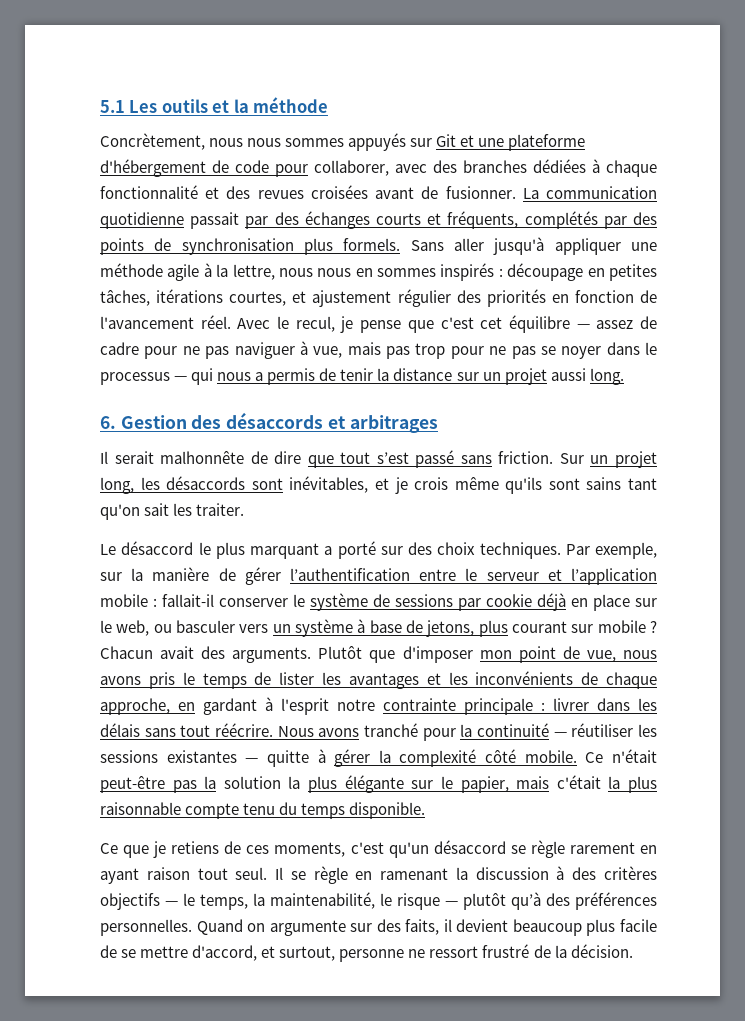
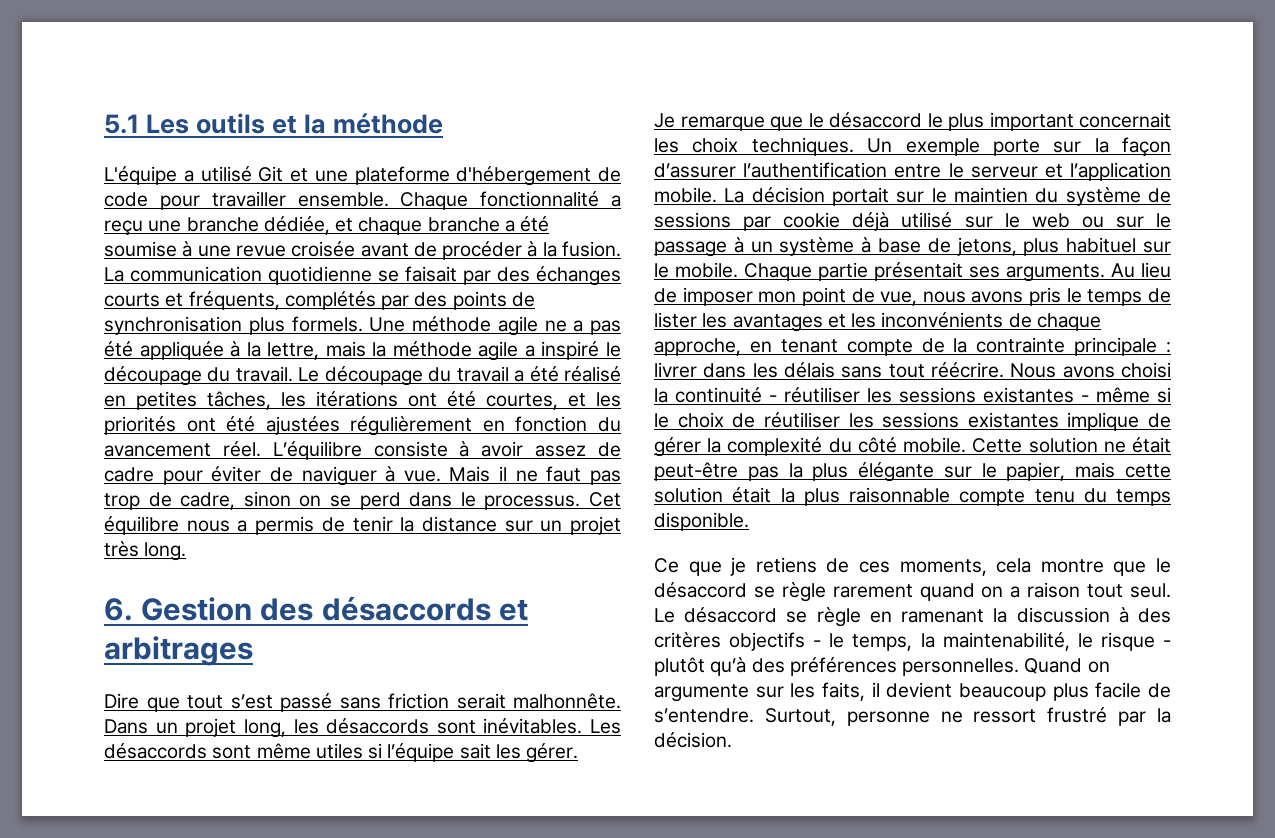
[100,133,433,151] Concrètement, nous nous sommes appuyés sur -> [104,166,252,185] L'équipe a utilisé
[314,159,657,177] [100,185,516,199] collaborer, avec des branches dédiées à chaque fonctionnalité et des revues croisées avant de fusionner. -> [211,191,621,210] [104,216,550,236] [104,241,621,260] travailler ensemble. Chaque fonctionnalité a reçu une branche dédiée, et chaque branche a été soumise à une revue croisée avant de procéder à la fusion.
[190,212,240,229] passait -> [378,266,457,282] se faisait
[410,237,657,255] [100,263,657,281] [100,289,658,307] [100,315,657,333] [100,341,657,359] [100,368,214,385] Sans aller jusqu'à appliquer une méthode agile à la lettre, nous nous en sommes inspirés : découpage en petites tâches, itérations courtes, et ajustement régulier des priorités en fonction de l'avancement réel. Avec le recul, je pense que c'est cet équilibre — assez de cadre pour ne pas naviguer à vue, mais pas trop pour ne pas se noyer dans le processus — qui -> [369,316,621,336] [104,341,621,361] [104,366,622,386] [104,391,621,410] [104,416,621,436] [104,441,621,460] [104,466,621,486] [104,491,621,510] [104,516,179,535] Une méthode agile ne a pas été appliquée à la lettre, mais la méthode agile a inspiré le découpage du travail. Le découpage du travail a été réalisé en petites tâches, les itérations ont été courtes, et les priorités ont été ajustées régulièrement en fonction du avancement réel. L’équilibre consiste à avoir assez de cadre pour éviter de naviguer à vue. Mais il ne faut pas trop de cadre, sinon on se perd dans le processus. Cet équilibre
[550,368,586,381] aussi -> [104,541,139,557] très
[100,451,302,464] Il serait malhonnête de dire -> [104,693,139,709] Dire
[498,451,584,464] friction. Sur -> [388,693,621,709] [104,719,148,734] friction serait malhonnête. Dans
[289,476,657,494] [100,503,245,520] [100,541,657,559] [100,567,281,585] inévitables, et je crois même qu'ils sont sains tant qu'on sait les traiter. // Le désaccord le plus marquant a porté sur des choix techniques. Par exemple, sur la manière de gérer -> [483,718,621,734] [104,743,579,763] [654,112,1171,131] [654,137,1171,157] [654,163,736,178] inévitables. Les désaccords sont même utiles si l’équipe sait les gérer. // Je remarque que le désaccord le plus important concernait les choix techniques. Un exemple porte sur la façon d’assurer
[100,594,305,607] mobile : fallait-il conserver le -> [654,187,1059,206] mobile. La décision portait sur le maintien du
[571,594,657,611] [100,620,269,636] en place sur le web, ou basculer vers -> [901,212,1171,228] [654,237,744,257] utilisé sur le web ou sur le passage à
[511,620,657,633] [100,646,473,663] courant sur mobile ? Chacun avait des arguments. Plutôt que d'imposer -> [1066,237,1171,253] [654,262,1171,282] [654,287,753,306] habituel sur le mobile. Chaque partie présentait ses arguments. Au lieu de imposer
[203,697,375,715] gardant à l'esprit notre -> [780,338,968,356] tenant compte de la
[364,723,456,741] tranché pour -> [1121,362,1171,378] choisi
[553,723,658,737] [100,749,326,767] — réutiliser les sessions existantes — quitte à -> [769,387,1171,403] [654,412,1171,431] - réutiliser les sessions existantes - même si le choix de réutiliser les sessions existantes implique de
(477, 758) none -> [828,438,852,453] du
[585,749,657,763] Ce n'était -> [972,437,1171,453] Cette solution ne était
[223,776,301,789] solution la -> (803, 470) none
[556,775,601,789] c'était -> [1125,464,1171,478] [654,487,772,503] cette solution était
[350,842,429,858] c'est qu'un -> [996,558,1171,576] cela montre que le
[640,845,658,854] [100,868,139,884] en ayant -> [919,583,1021,601] quand on a
[275,867,284,880] Il -> [654,607,778,623] Le désaccord
[165,901,178,906] — -> [813,640,822,647] -
[445,901,458,906] — -> [1163,640,1171,647] -
[376,919,401,932] des -> [790,683,816,698] les
[121,945,336,961] se mettre d'accord, et surtout, -> [654,708,836,726] s’entendre. Surtout,
[533,945,551,958] de -> [1118,711,1147,726] par

